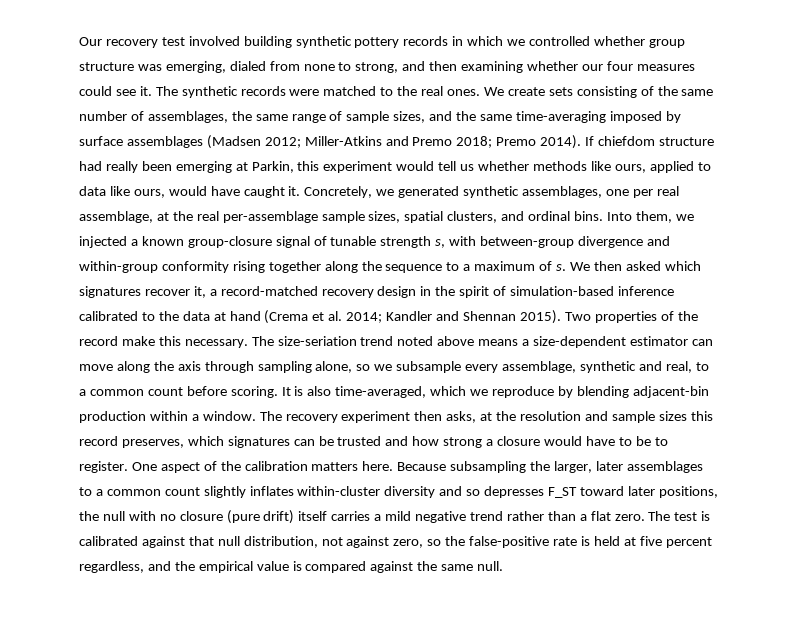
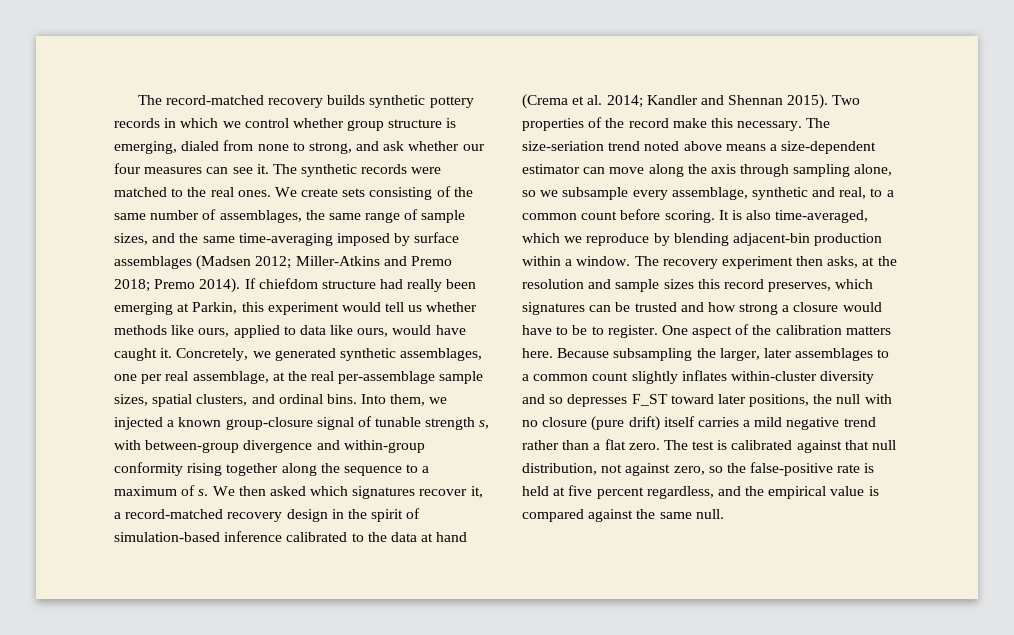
[79,36,292,48] Our recovery test involved building -> [137,95,366,108] The record-matched recovery builds
[529,36,591,46] controlled -> [244,118,289,128] control
[137,64,162,71] was -> [446,118,457,128] is
[429,61,524,73] then examining -> [383,141,405,151] ask
[79,86,112,96] could -> [206,167,229,174] can

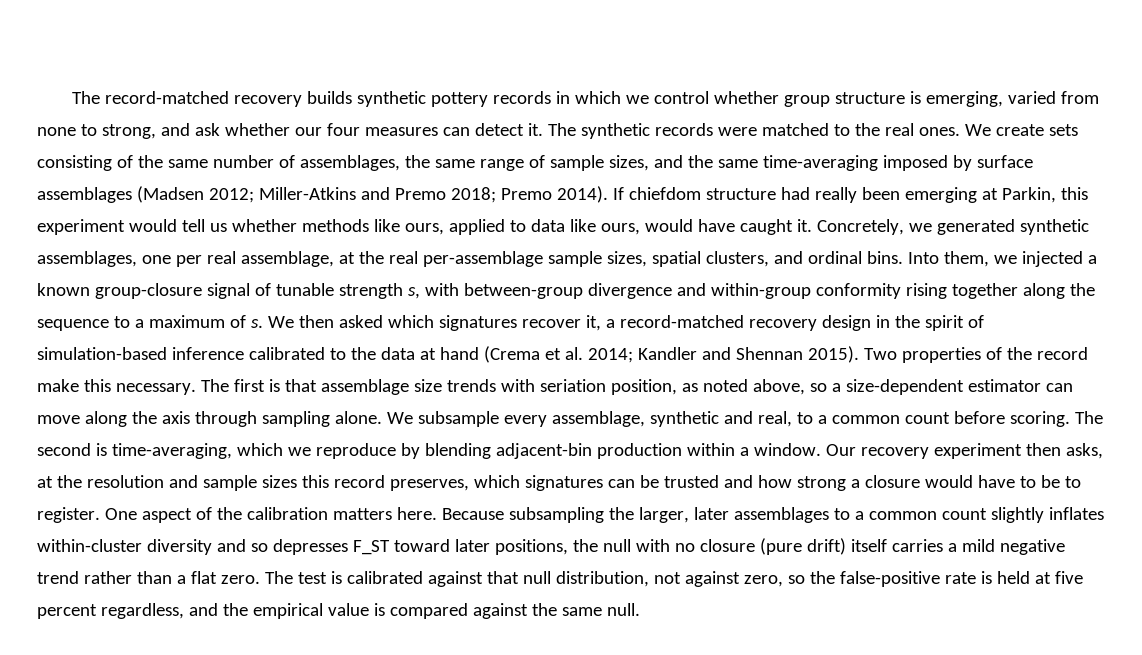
[181,141,220,151] dialed -> [1007,91,1056,104] varied
[232,167,253,174] see -> [474,123,524,136] detect
[522,141,766,151] size-seriation trend noted above means -> [233,379,827,395] first is that assemblage size trends with seriation position, as noted above, so
[854,164,893,176] [522,190,559,197] alone, so we -> [334,411,413,424] alone. We
[718,210,869,223] It is also time-averaged, -> [1074,411,1103,424] [37,443,232,459] The second is time-averaging,
[634,256,659,266] The -> [825,444,856,456] Our

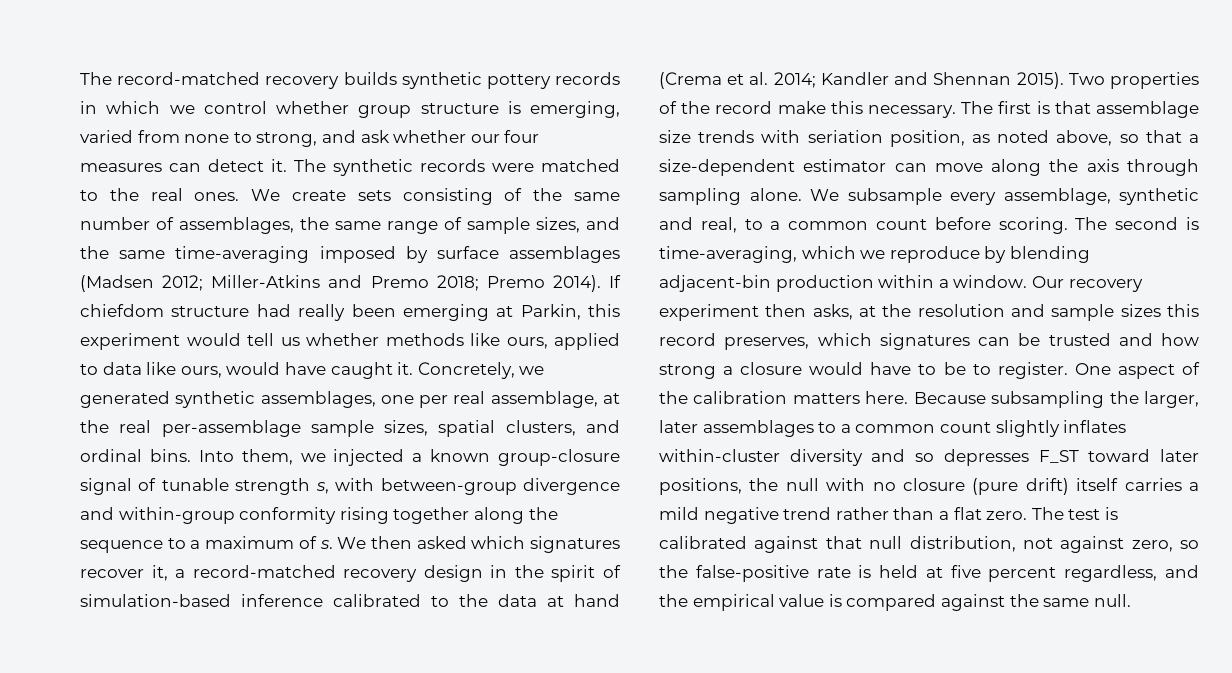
(827, 387) none -> [1145,130,1182,143] that

